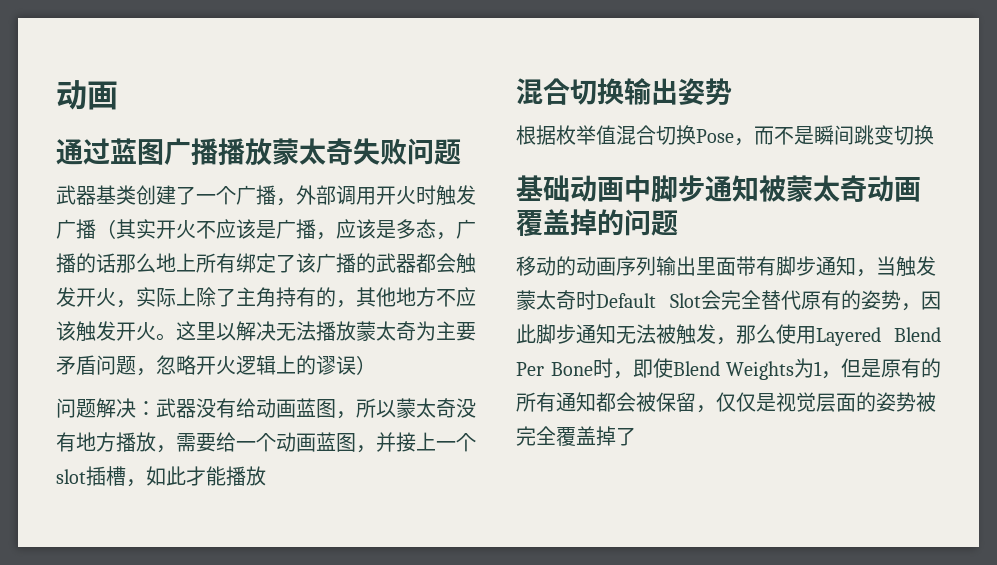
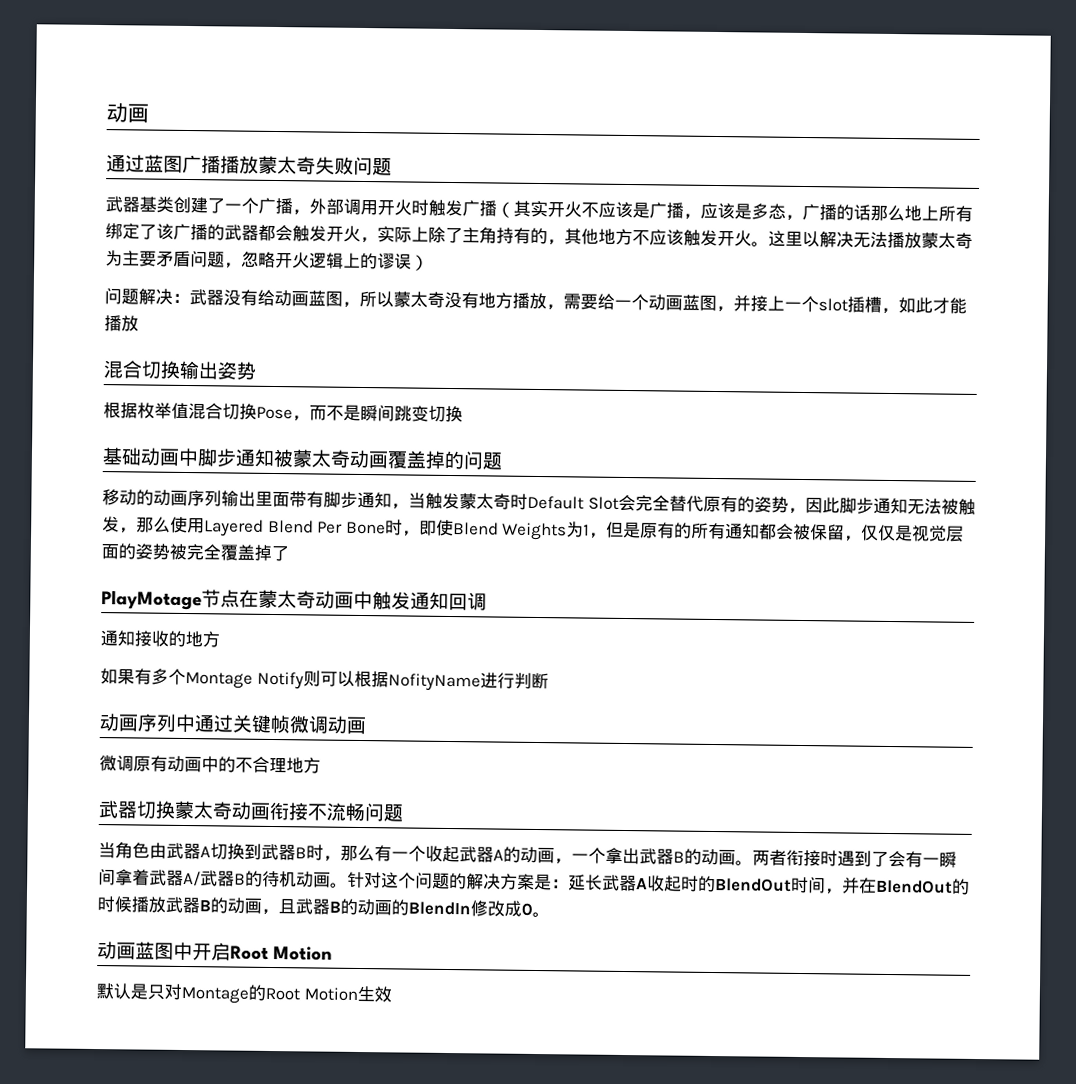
(636, 436) none -> [101,589,487,611] [100,630,220,648] [100,668,549,692] [99,713,367,735] [99,755,321,774] [98,800,404,822] [98,841,957,868] [98,869,970,895] [97,896,550,918] [97,941,333,961] [96,983,392,1004] // PlayMotage节点在蒙太奇动画中触发通知回调 // 通知接收的地方 // 如果有多个Montage Notify则可以根据NofityName进行判断 // 动画序列中通过关键帧微调动画 // 微调原有动画中的不合理地方 // 武器切换蒙太奇动画衔接不流畅问题 // 当角色由武器A切换到武器B时，那么有一个收起武器A的动画，一个拿出武器B的动画。两者衔接时遇到了会有一瞬间拿着武器A/武器B的待机动画。针对这个问题的解决方案是：延长武器A收起时的BlendOut时间，并在BlendOut的时候播放武器B的动画，且武器B的动画的BlendIn修改成0。 // 动画蓝图中开启Root Motion // 默认是只对Montage的Root Motion生效

